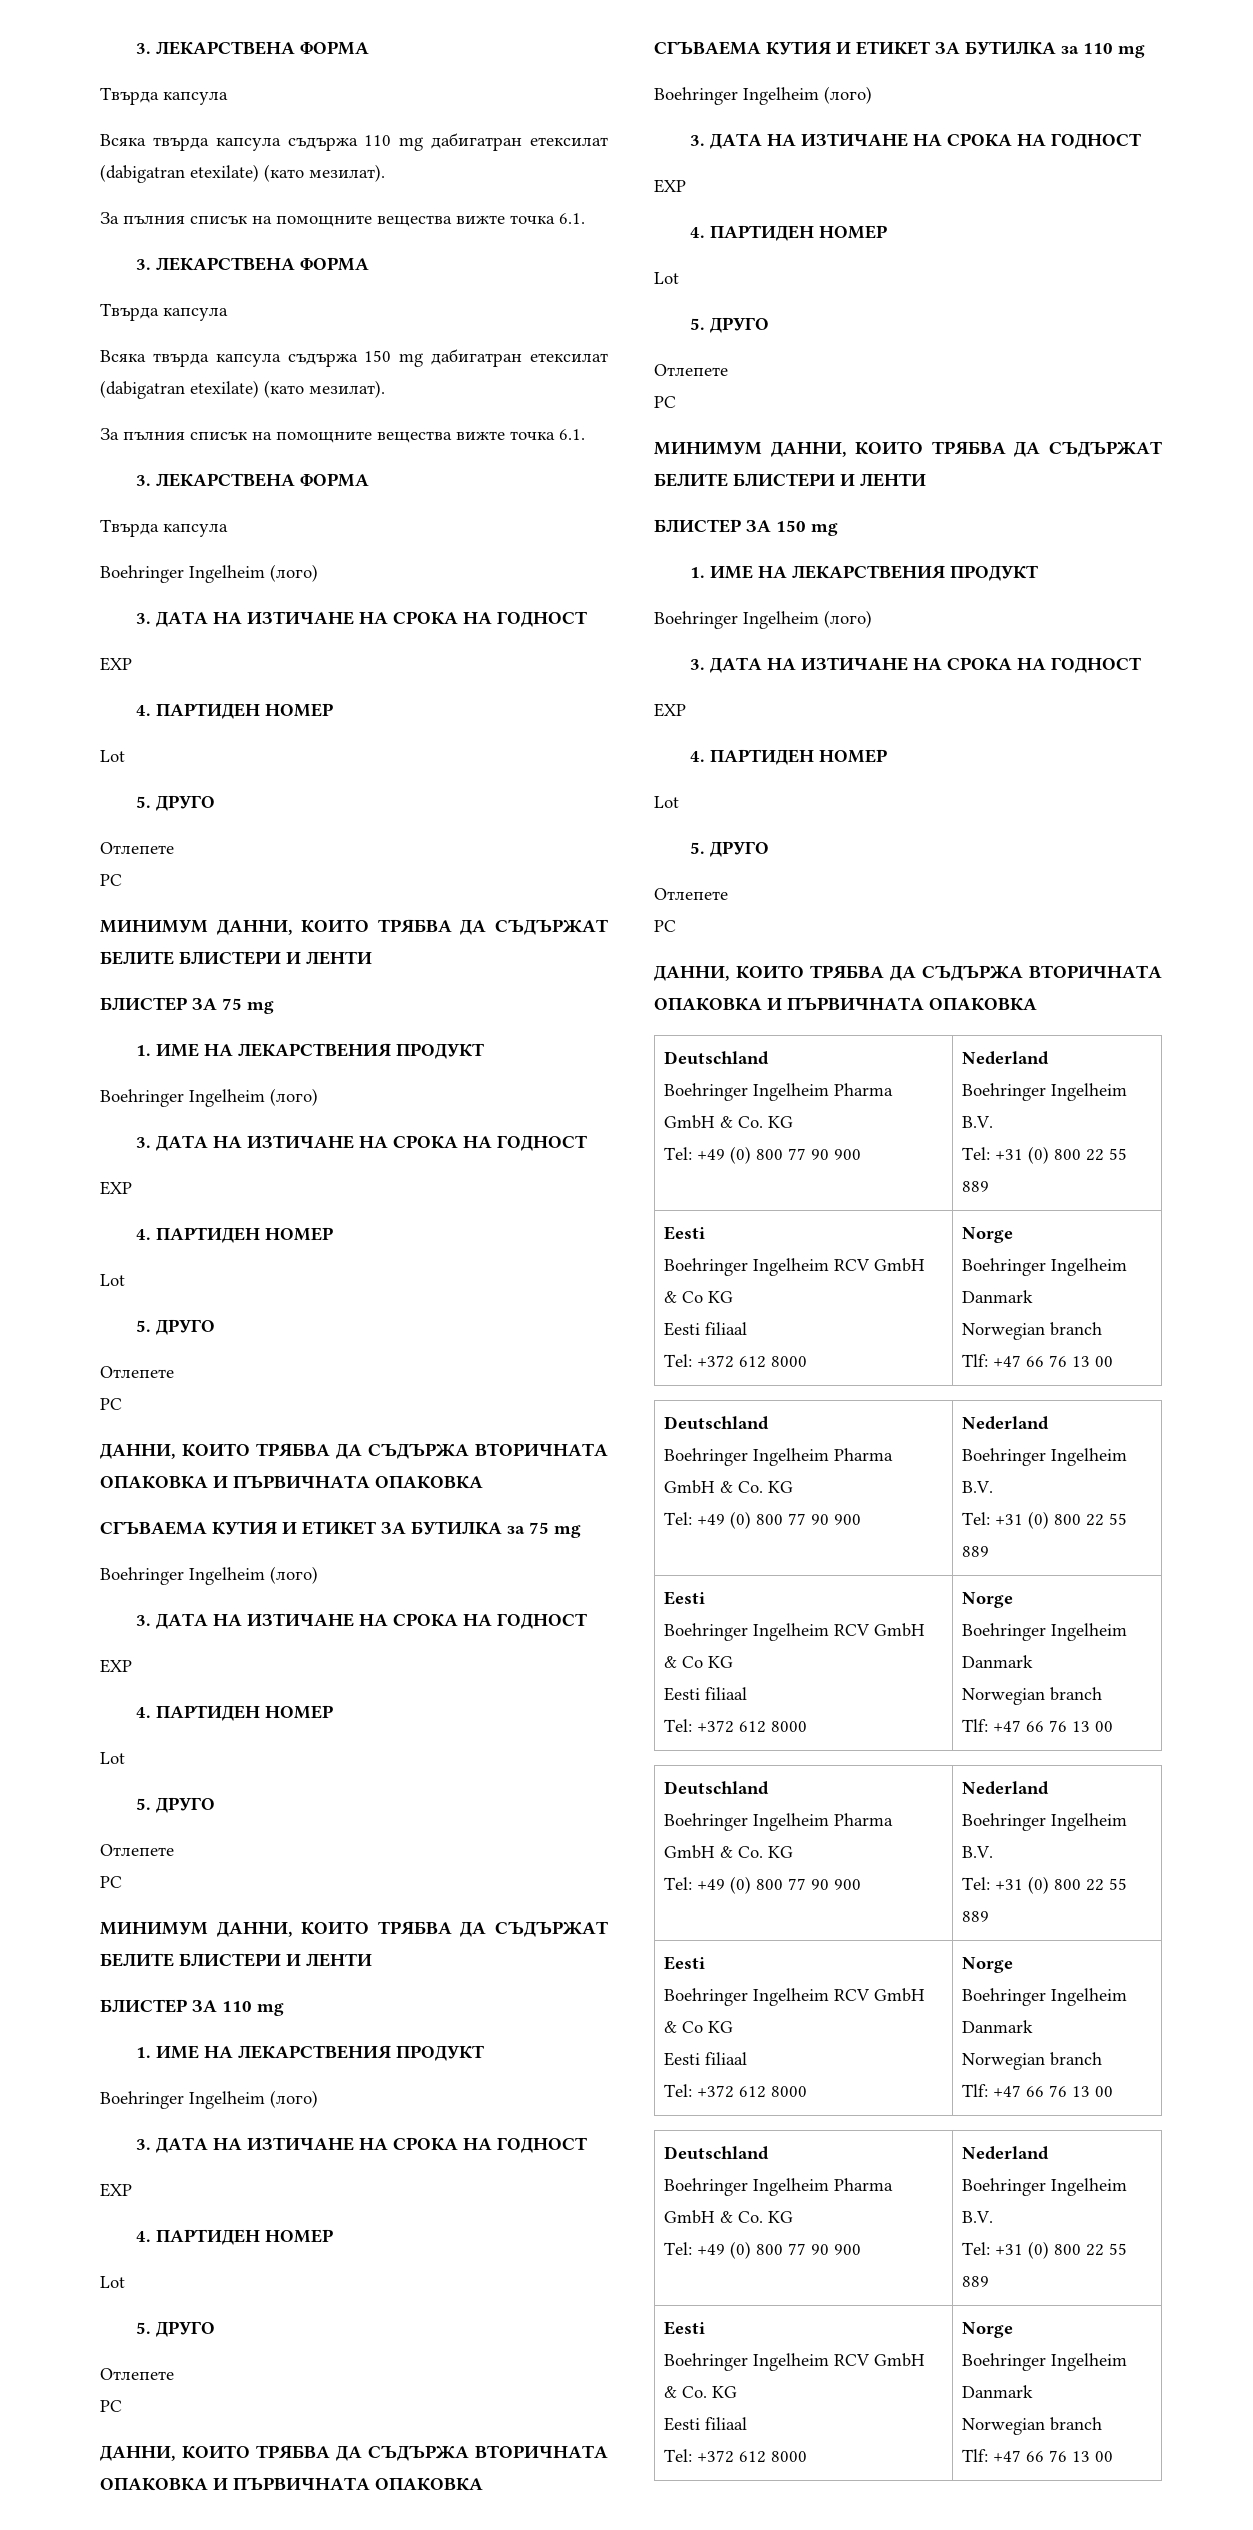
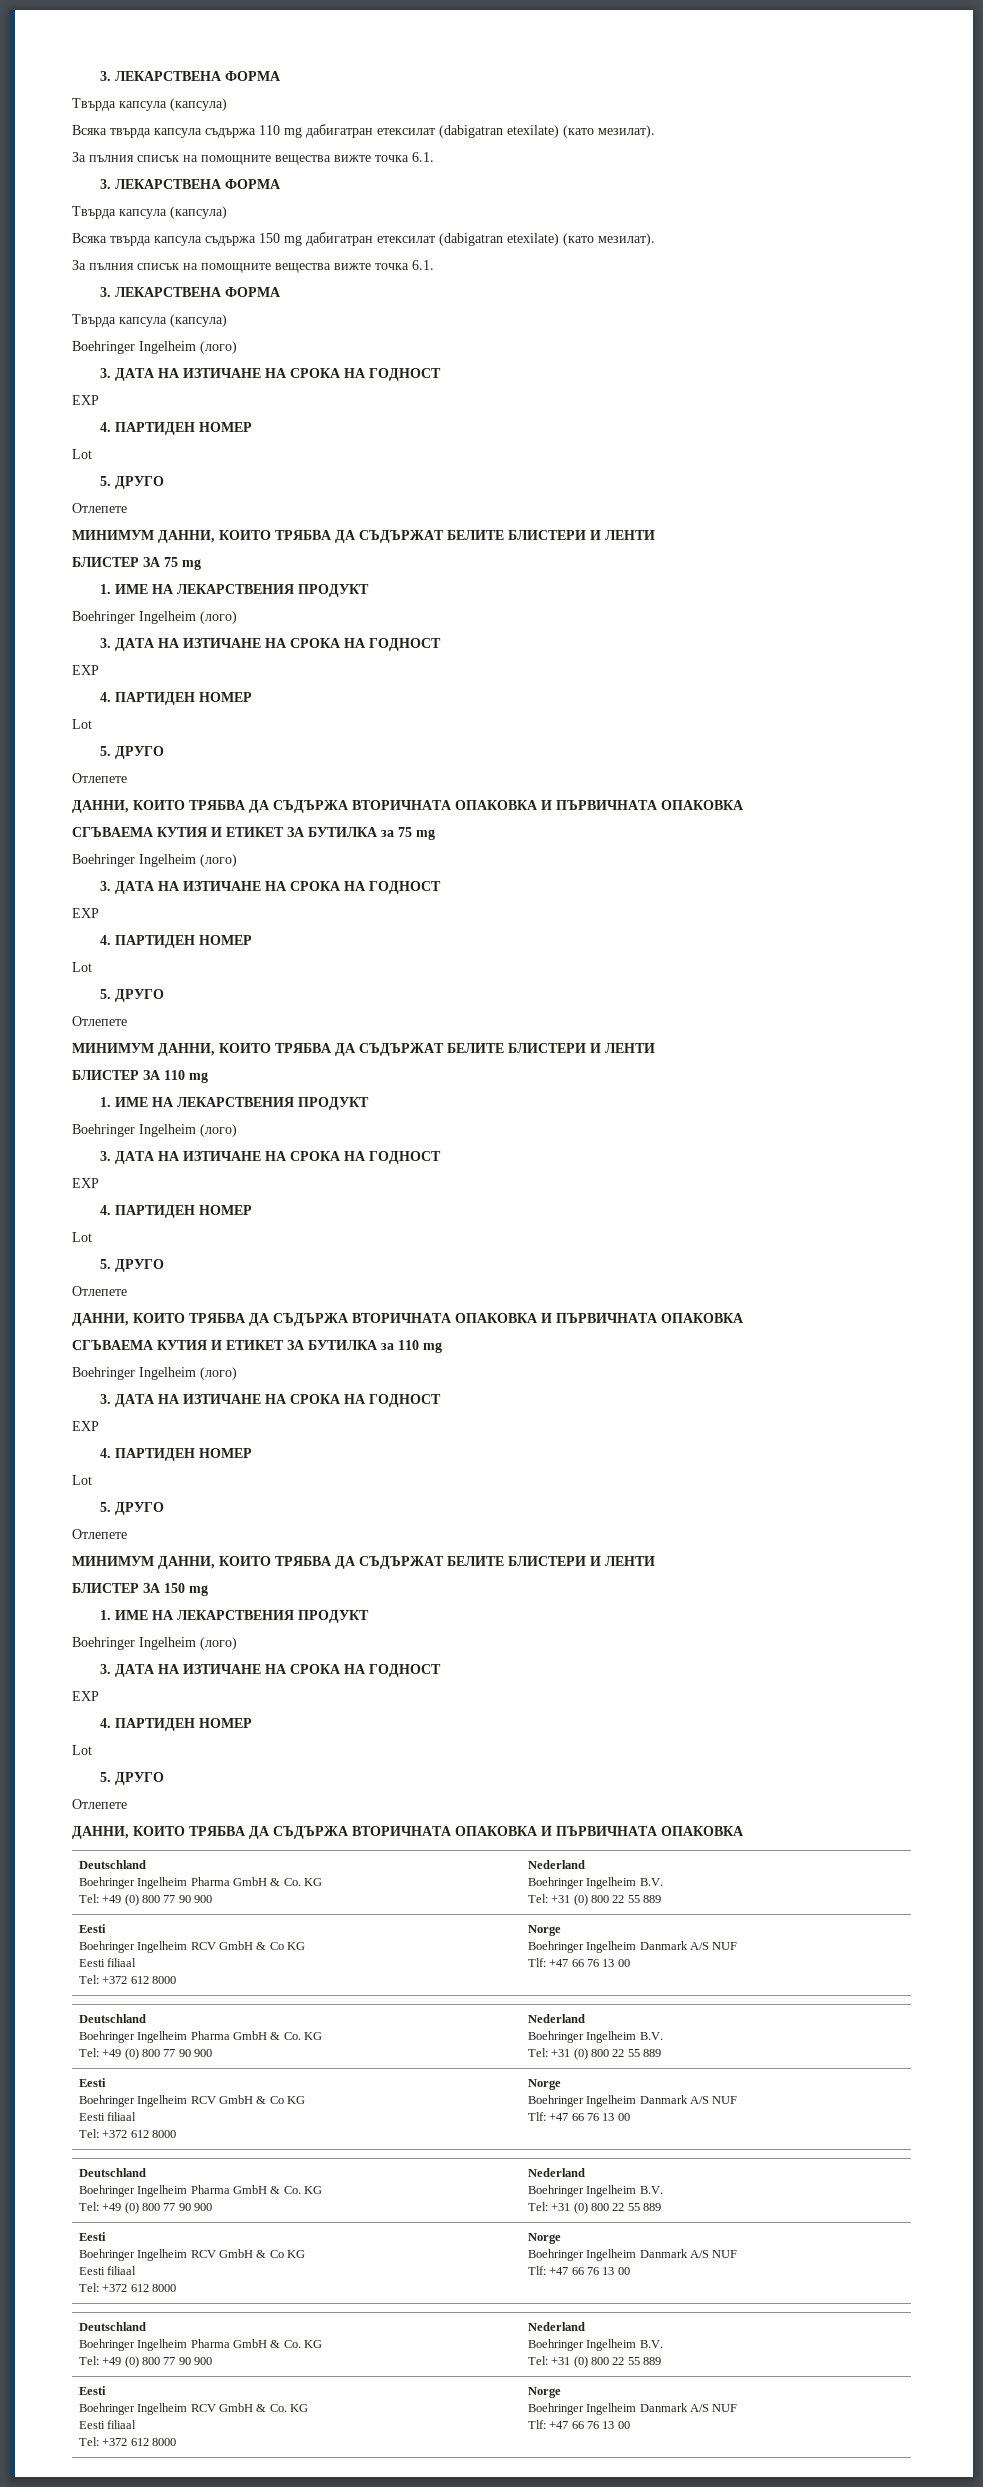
[135,41,369,55] [100,87,228,105] 3. ЛЕКАРСТВЕНА ФОРМА // Твърда капсула -> [99,71,281,81] [72,98,227,111] 3. ЛЕКАРСТВЕНА ФОРМА // Твърда капсула (капсула)
(228, 314) none -> [170,206,227,219] (капсула)
(228, 530) none -> [170,314,227,327] (капсула)
[100,874,122,886] // PC -> (127, 508) none
[100,1398,122,1410] // PC -> (127, 778) none
[100,1876,122,1888] // PC -> (127, 1021) none
[100,2400,122,2412] // PC -> (127, 1291) none
[654,396,676,408] // PC -> (127, 1534) none
[654,920,676,932] // PC -> (127, 1804) none
[962,1322,1103,1340] // Norwegian branch -> [689,1942,738,1950] A/S NUF
[962,1687,1103,1705] // Norwegian branch -> [689,2096,738,2104] A/S NUF
[962,2052,1103,2070] // Norwegian branch -> [689,2250,738,2258] A/S NUF
[962,2417,1103,2435] // Norwegian branch -> [689,2404,738,2412] A/S NUF

